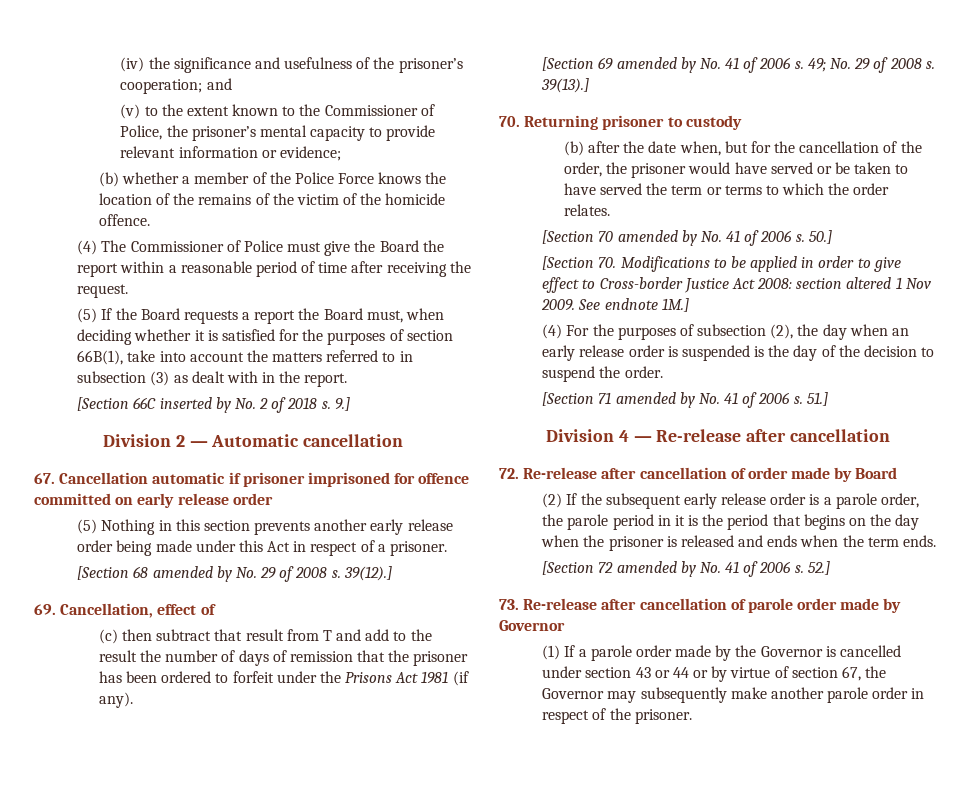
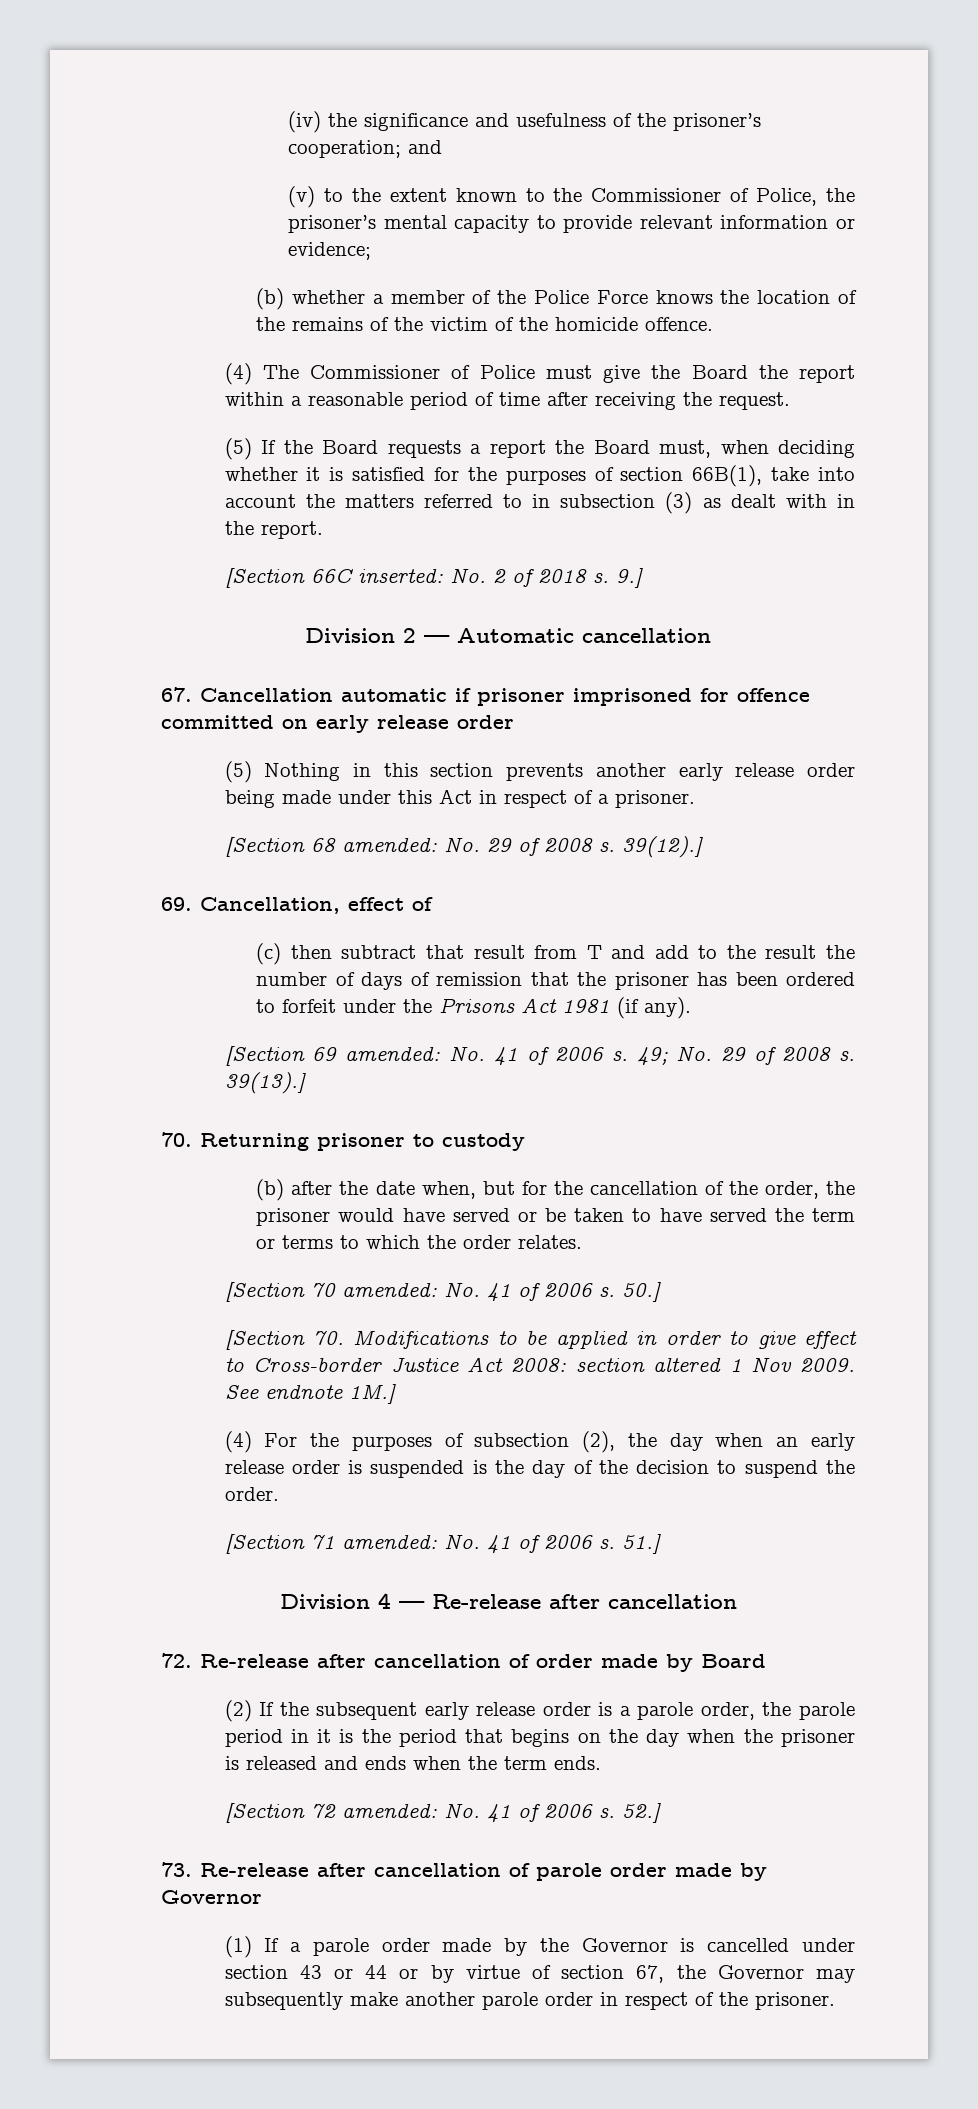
[159,397,231,413] inserted by -> [357,569,443,583] inserted:
[152,566,232,582] amended by -> [341,838,437,852] amended:
[616,57,696,73] amended by -> [345,1047,441,1061] amended:
[617,230,697,246] amended by -> [341,1283,437,1297] amended:
[615,392,695,408] amended by -> [341,1535,437,1549] amended:
[616,561,696,577] amended by -> [341,1804,437,1818] amended:

